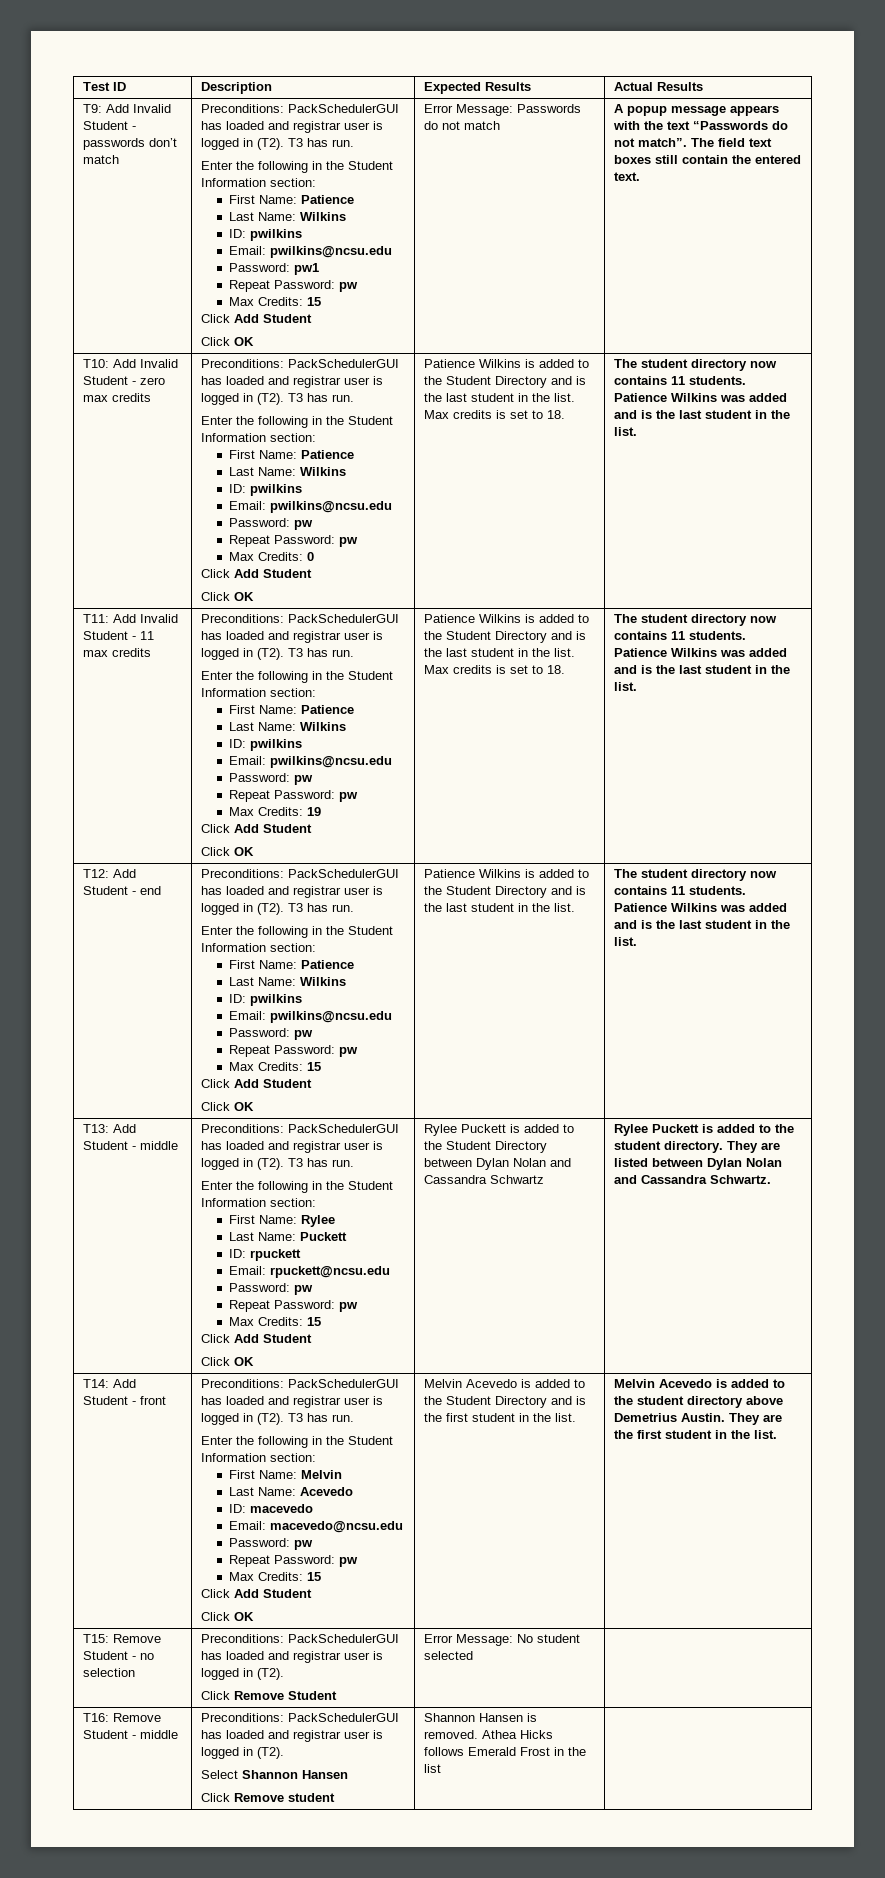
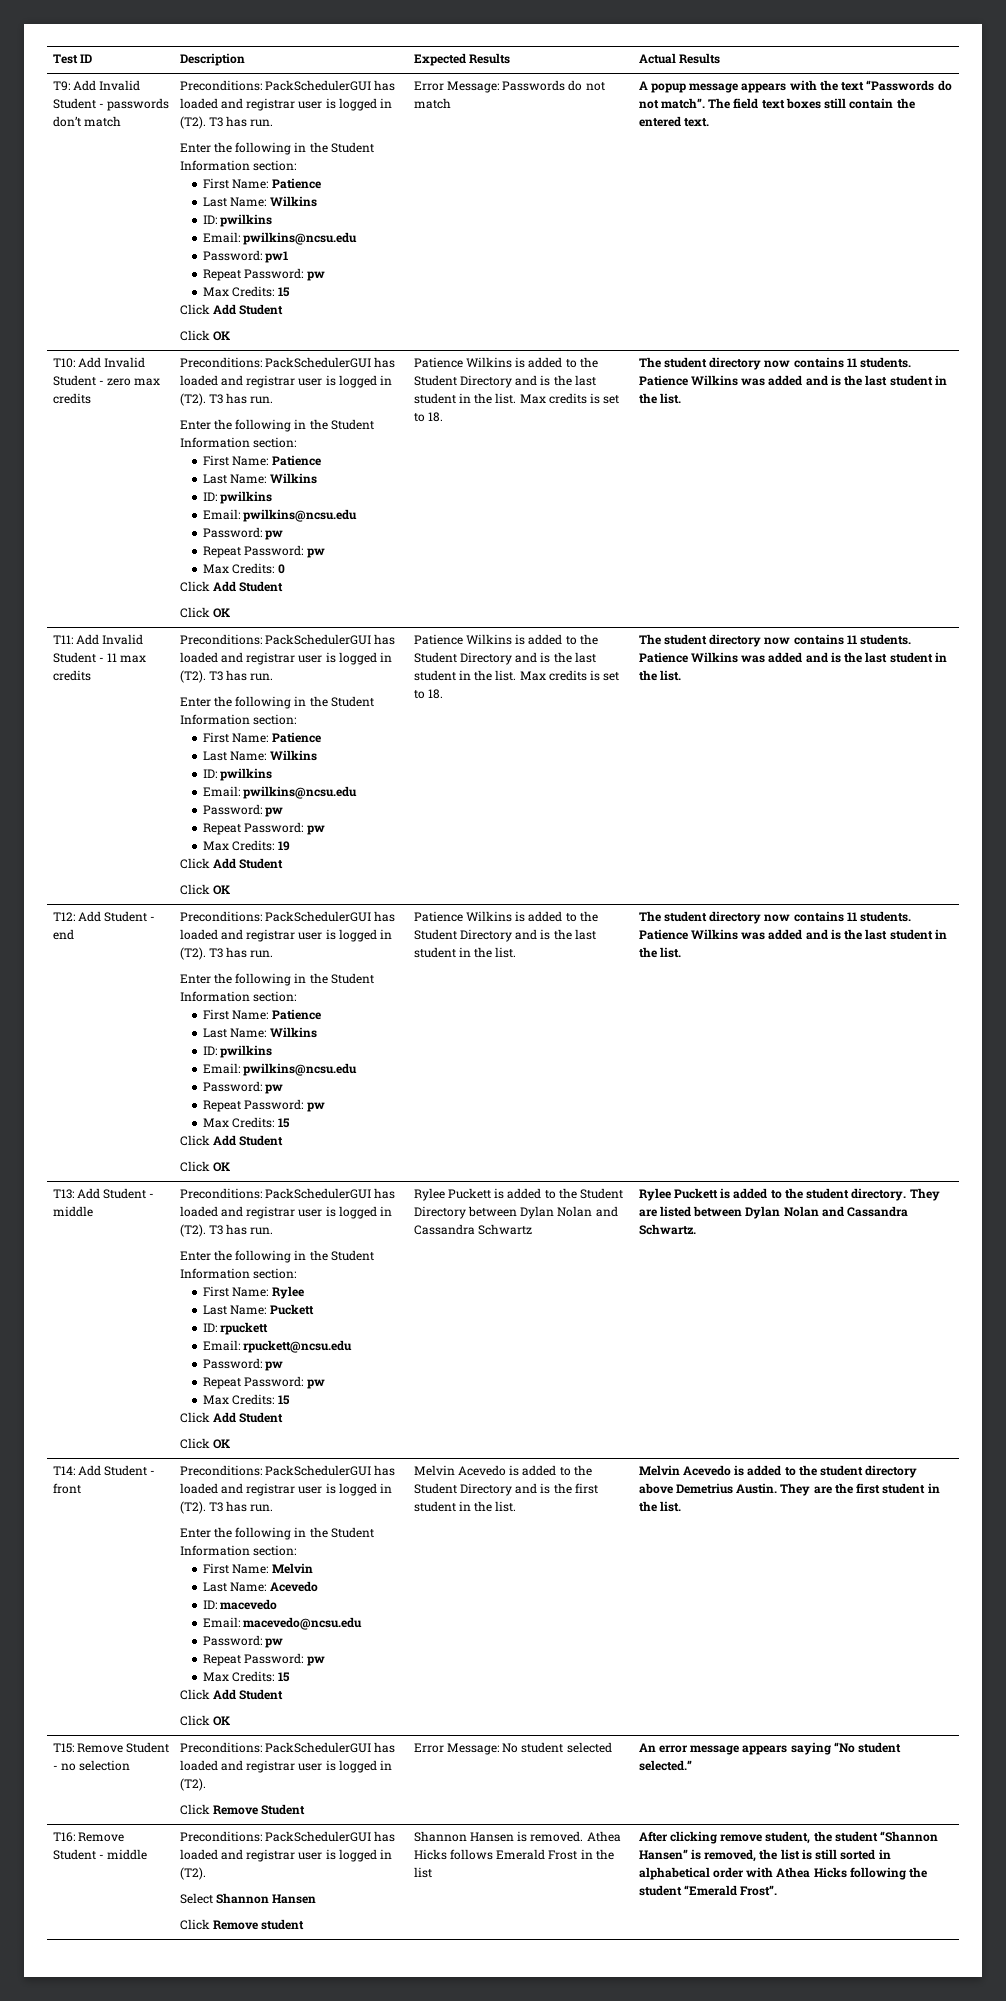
(474, 1655) none -> [638,1742,902,1755] [638,1760,692,1771] An error message appears saying “No student selected.”
(442, 1768) none -> [638,1831,939,1844] [638,1849,891,1862] [638,1867,928,1880] [638,1885,778,1896] After clicking remove student, the student “Shannon Hansen” is removed, the list is still sorted in alphabetical order with Athea Hicks following the student “Emerald Frost”.

